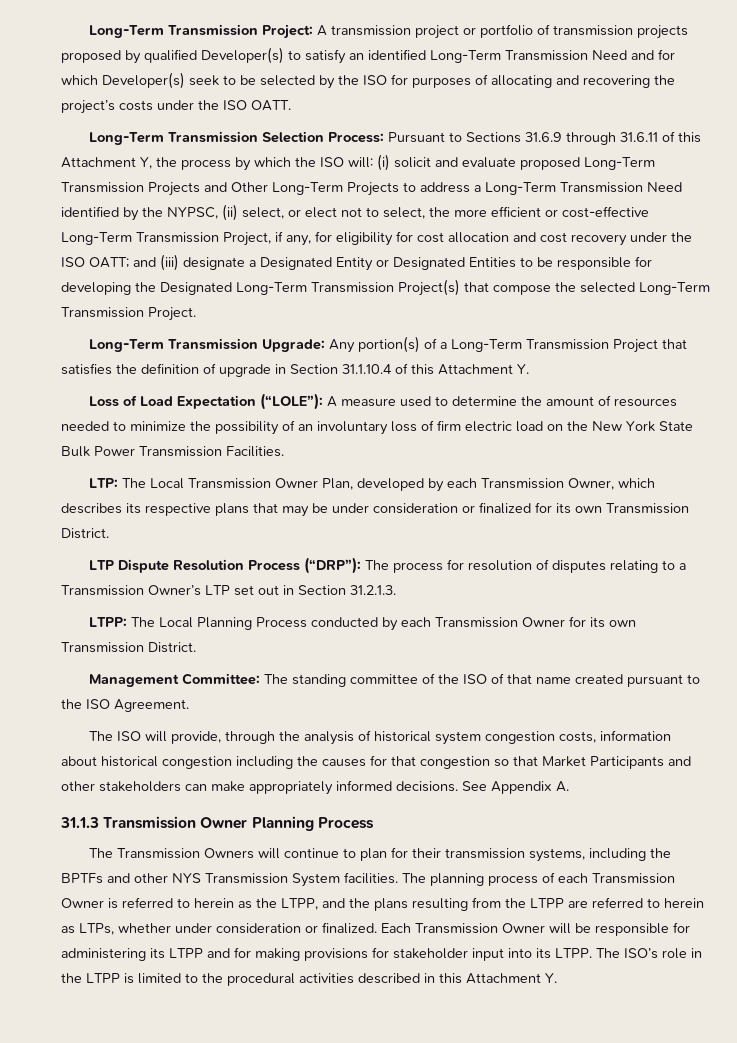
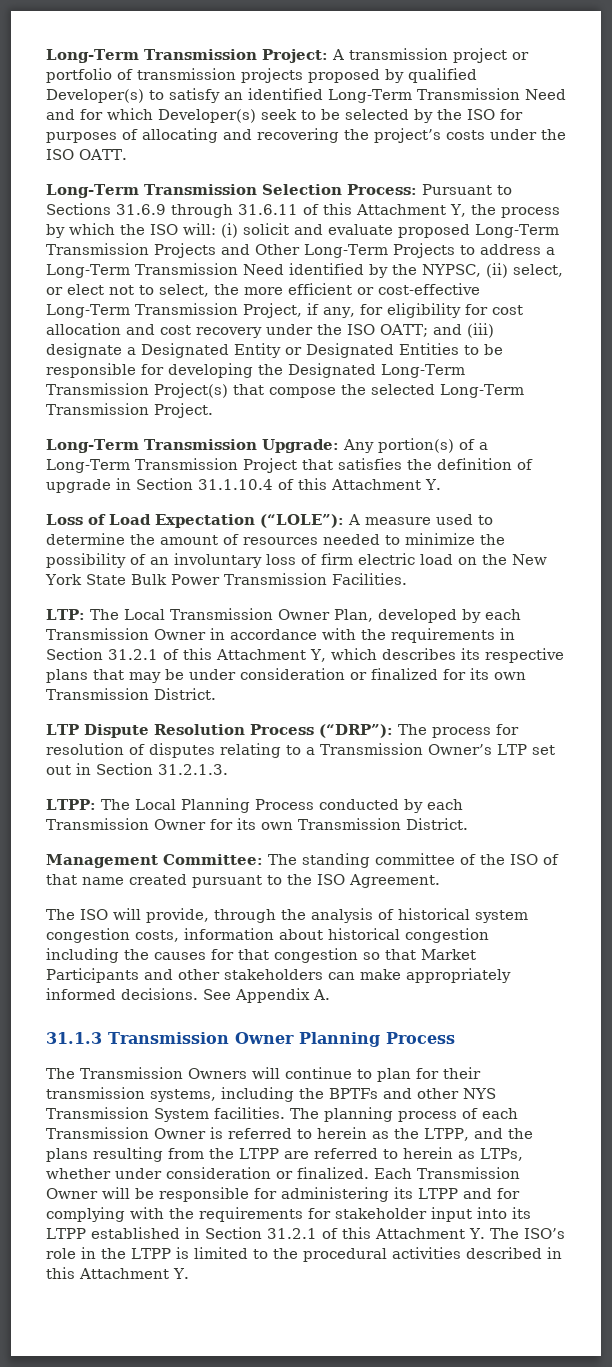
[568,478,615,490] Owner, -> [154,628,515,643] [46,648,326,662] Owner in accordance with the requirements in Section 31.2.1 of this Attachment Y,
[255,948,368,961] making provisions -> [46,1207,303,1222] complying with the requirements
[555,948,592,958] LTPP. -> [46,1227,485,1239] LTPP established in Section 31.2.1 of this Attachment Y.

